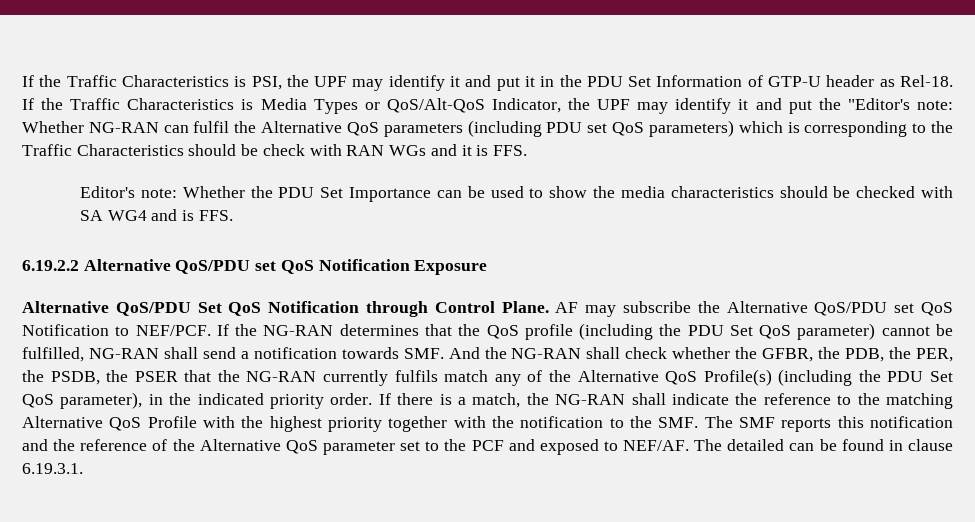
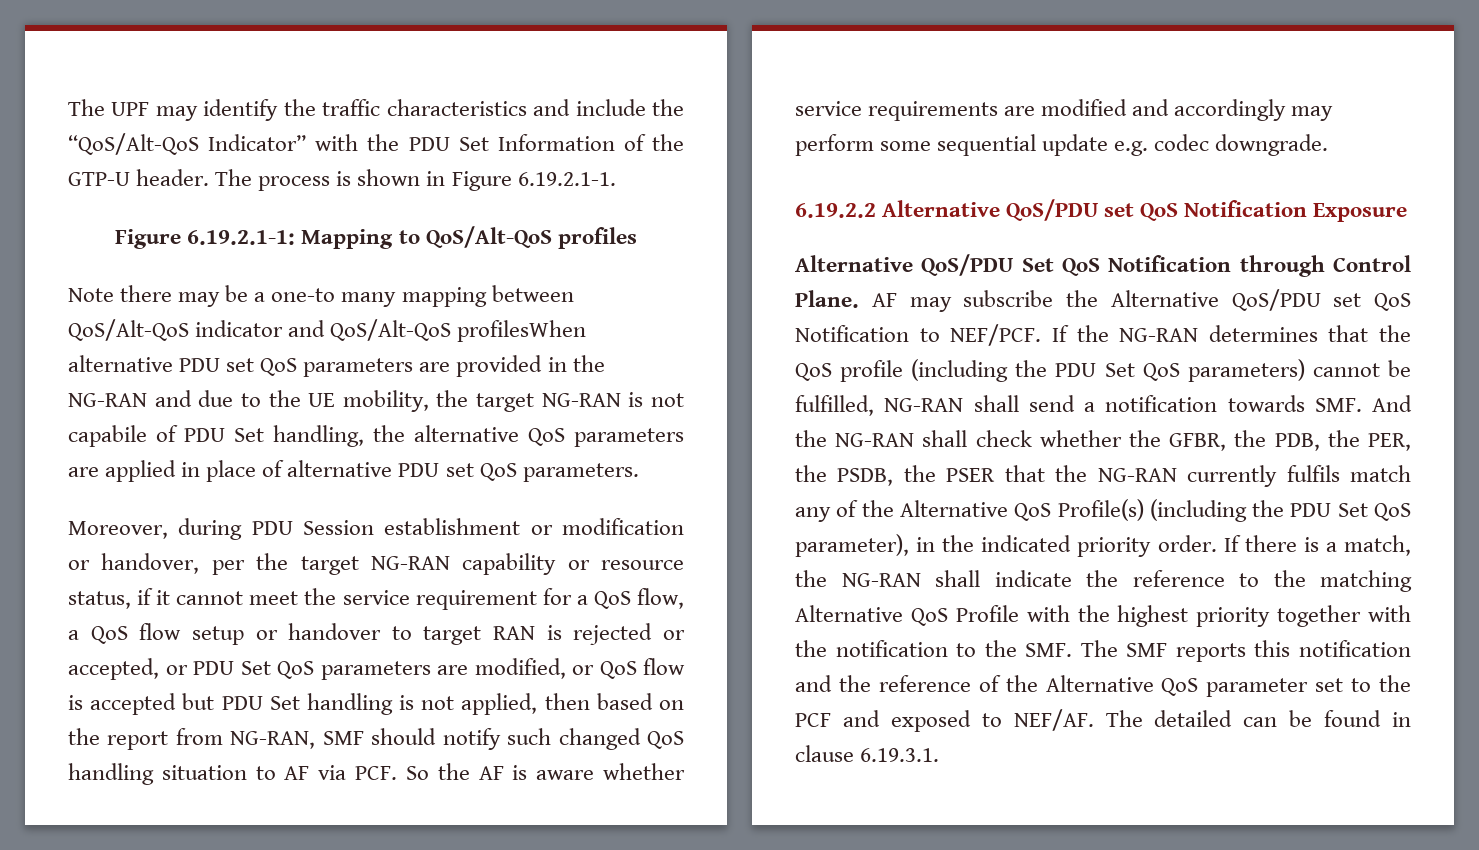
[22,75,555,91] If the Traffic Characteristics is PSI, the UPF may identify it and put it in -> [68,99,685,121] [68,133,359,155] The UPF may identify the traffic characteristics and include the “QoS/Alt-QoS Indicator” with
[768,75,954,87] [22,98,953,114] [22,120,954,137] [22,144,527,156] [80,186,953,202] [80,209,233,221] GTP-U header as Rel-18. If the Traffic Characteristics is Media Types or QoS/Alt-QoS Indicator, the UPF may identify it and put the "Editor's note: Whether NG-RAN can fulfil the Alternative QoS parameters (including PDU set QoS parameters) which is corresponding to the Traffic Characteristics should be check with RAN WGs and it is FFS. // Editor's note: Whether the PDU Set Importance can be used to show the media characteristics should be checked with SA WG4 and is FFS. -> [652,134,684,151] [68,169,616,191] [115,226,637,249] [68,285,574,307] [68,319,587,342] [68,355,605,377] [68,390,684,412] [68,425,684,447] [68,460,639,482] [68,518,685,540] [68,553,684,575] [68,588,684,610] [68,623,685,645] [68,658,685,680] [68,693,684,715] [68,728,684,750] [68,763,685,785] [795,99,1334,121] [795,134,1329,156] the GTP-U header. The process is shown in Figure 6.19.2.1-1. // Figure 6.19.2.1-1: Mapping to QoS/Alt-QoS profiles // Note there may be a one-to many mapping between QoS/Alt-QoS indicator and QoS/Alt-QoS profilesWhen alternative PDU set QoS parameters are provided in the NG-RAN and due to the UE mobility, the target NG-RAN is not capabile of PDU Set handling, the alternative QoS parameters are applied in place of alternative PDU set QoS parameters. // Moreover, during PDU Session establishment or modification or handover, per the target NG-RAN capability or resource status, if it cannot meet the service requirement for a QoS flow, a QoS flow setup or handover to target RAN is rejected or accepted, or PDU Set QoS parameters are modified, or QoS flow is accepted but PDU Set handling is not applied, then based on the report from NG-RAN, SMF should notify such changed QoS handling situation to AF via PCF. So the AF is aware whether service requirements are modified and accordingly may perform some sequential update e.g. codec downgrade.
[797,323,876,340] parameter) -> [1187,359,1305,382] parameters)

